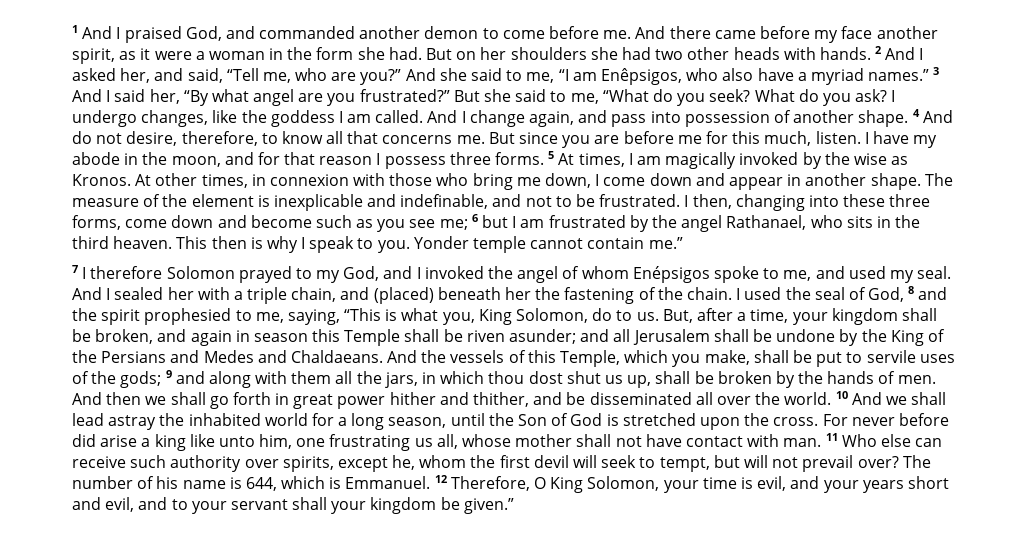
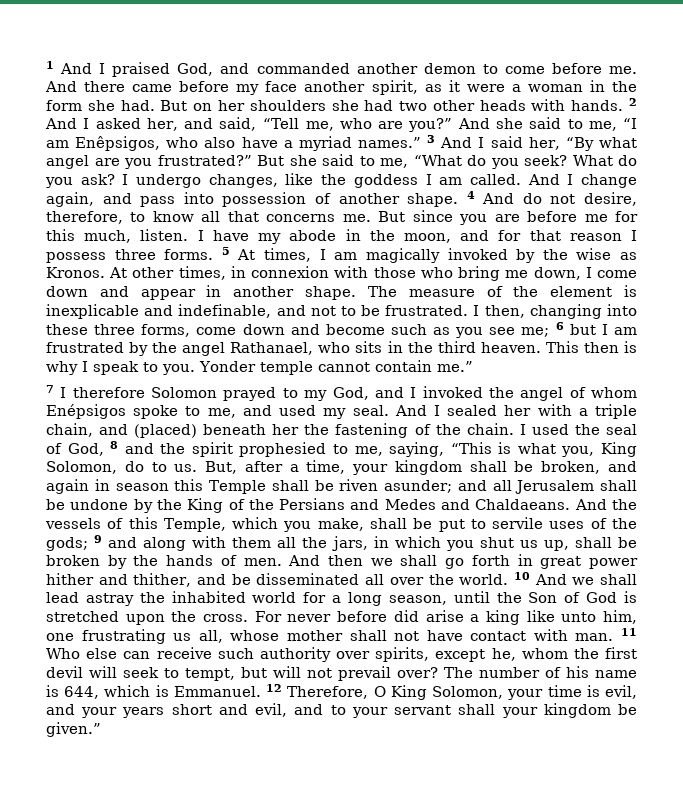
[488,371,563,384] thou dost -> [445,540,474,551] you

